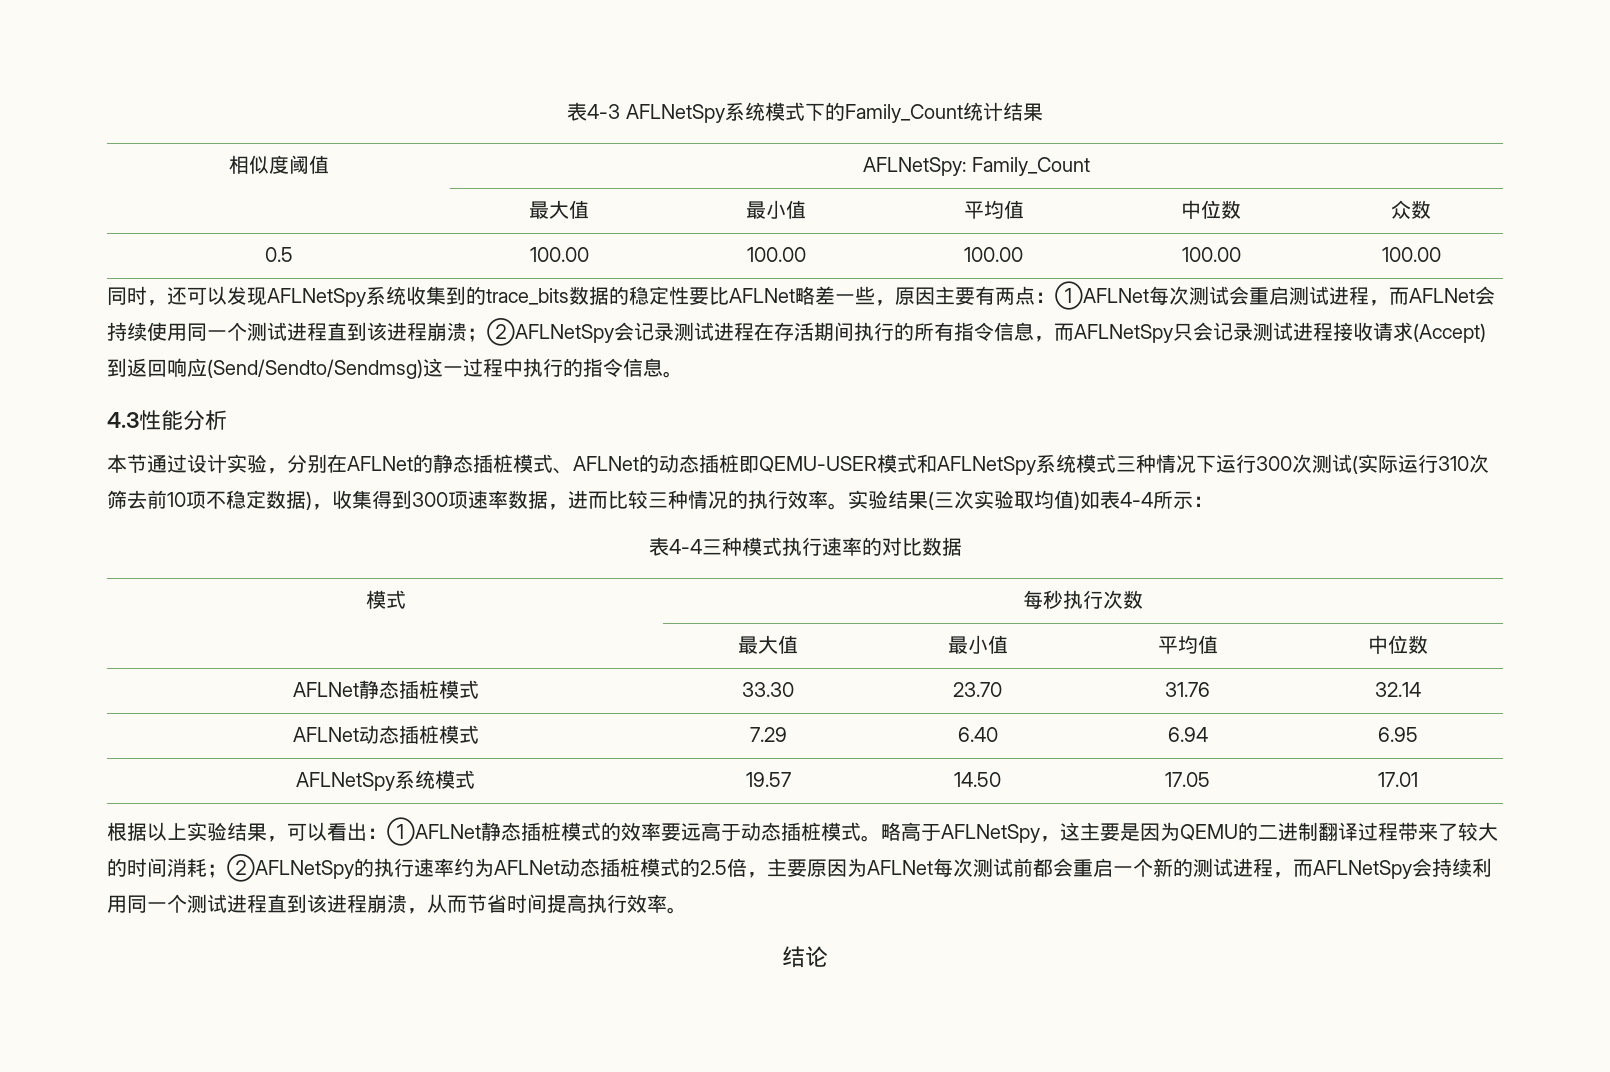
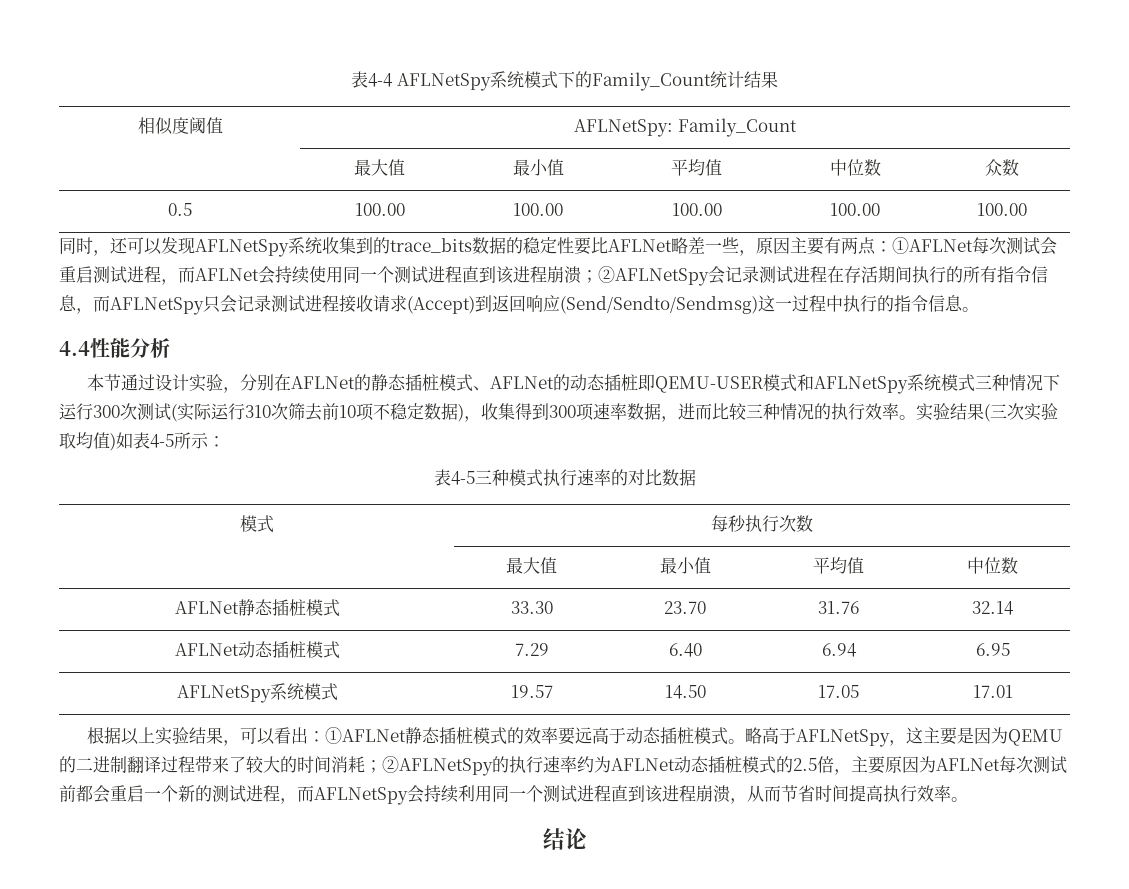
[567,102,621,121] 表4-3 -> [351,71,394,88] 表4-4
[107,412,139,428] 4.3 -> [59,341,90,356] 4.4
[1120,492,1153,507] 4-4 -> [150,434,174,448] 4-5
[668,539,702,554] 4-4 -> [450,471,475,485] 4-5

